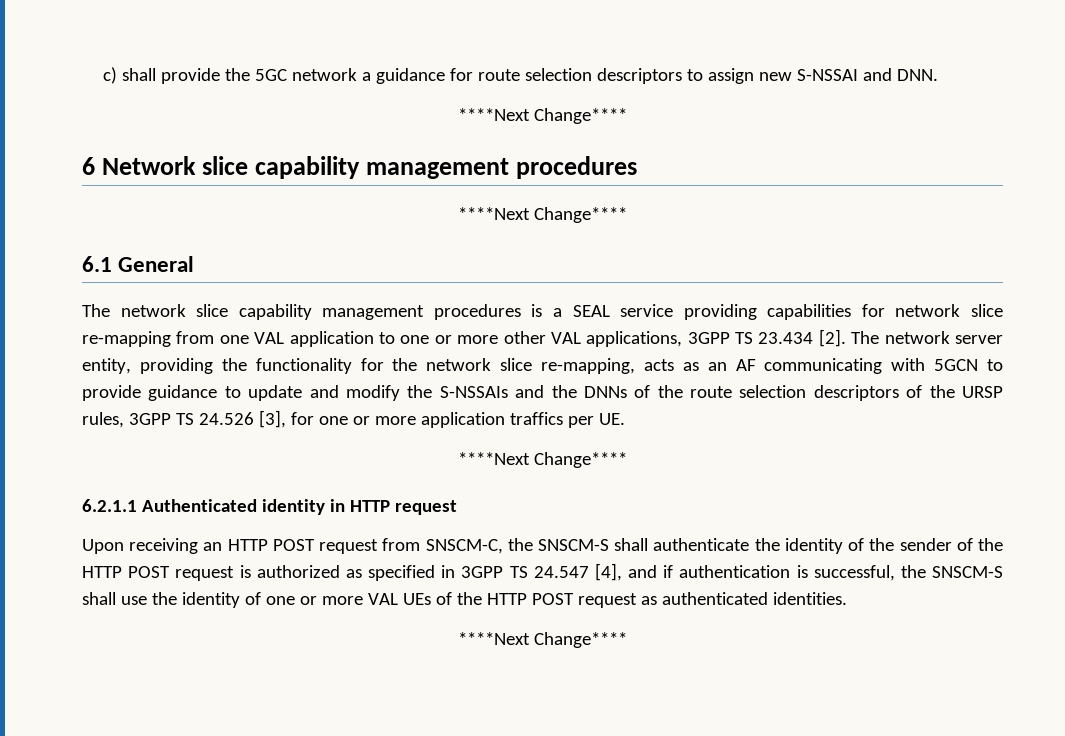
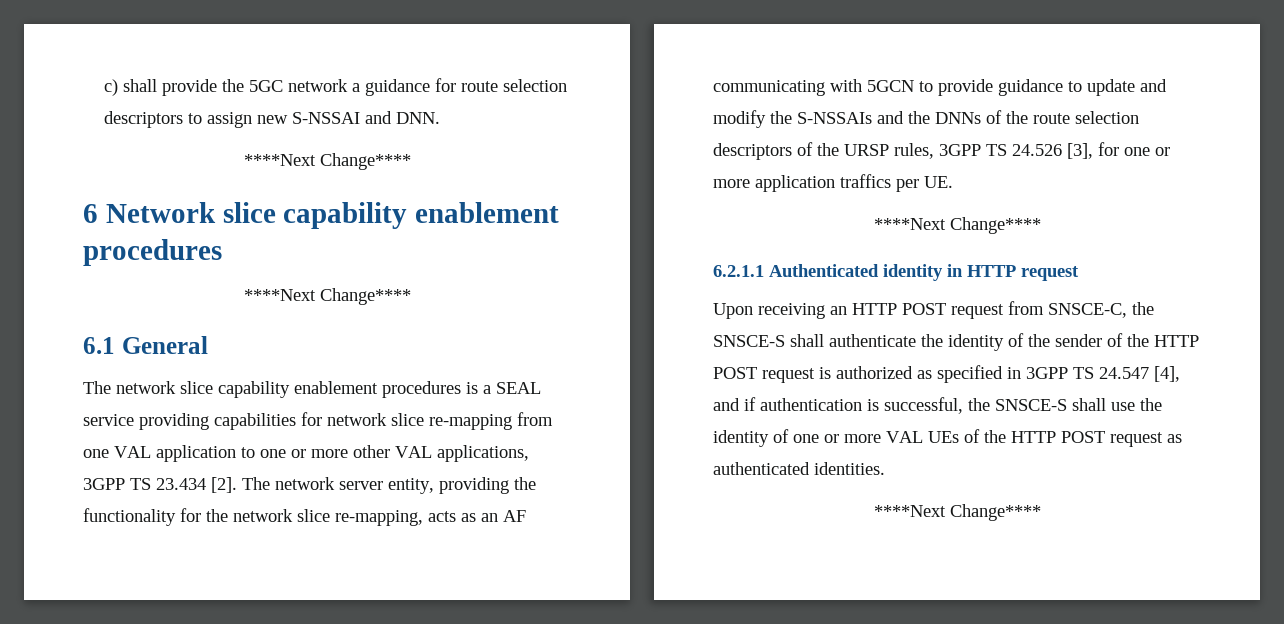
[366,158,510,179] management -> [415,202,560,223] enablement
[322,305,425,320] management -> [294,381,378,394] enablement
[425,538,609,554] SNSCM-C, the SNSCM-S -> [1048,302,1154,318] [713,335,785,347] SNSCE-C, the SNSCE-S
[931,566,1003,578] SNSCM-S -> [995,399,1067,411] SNSCE-S

